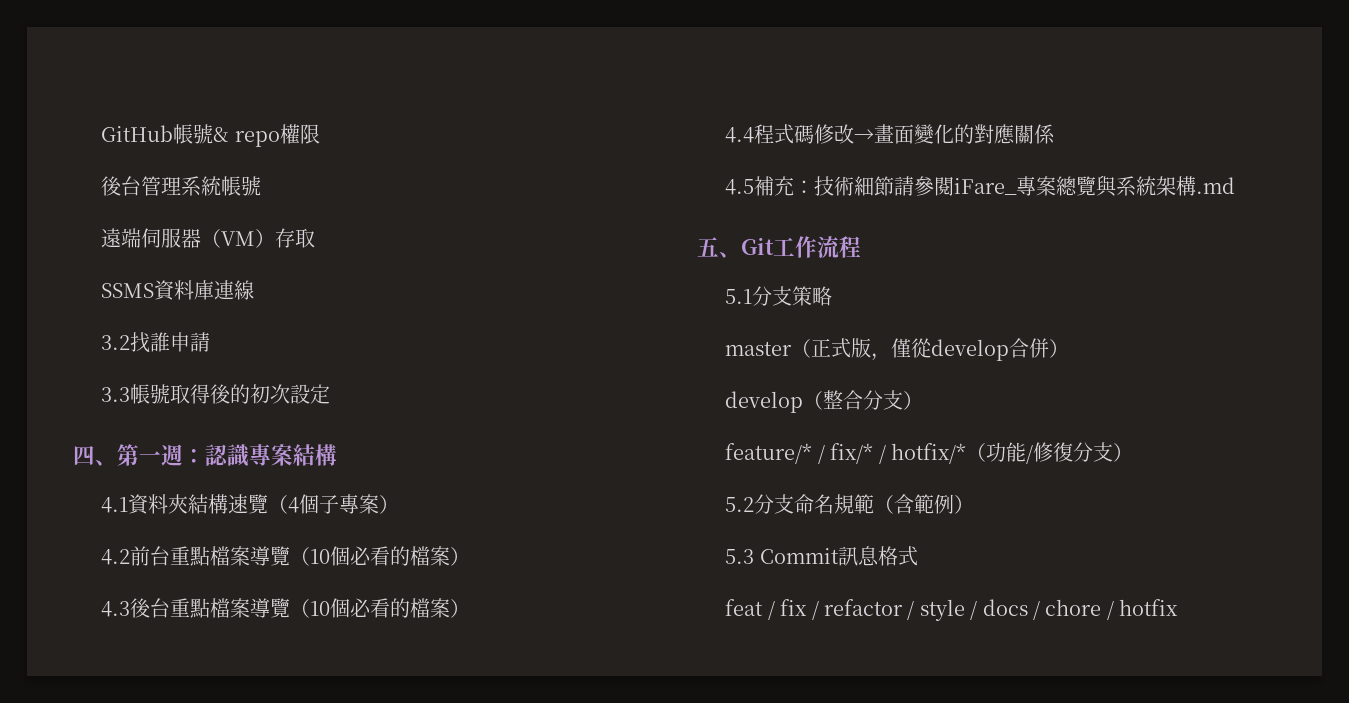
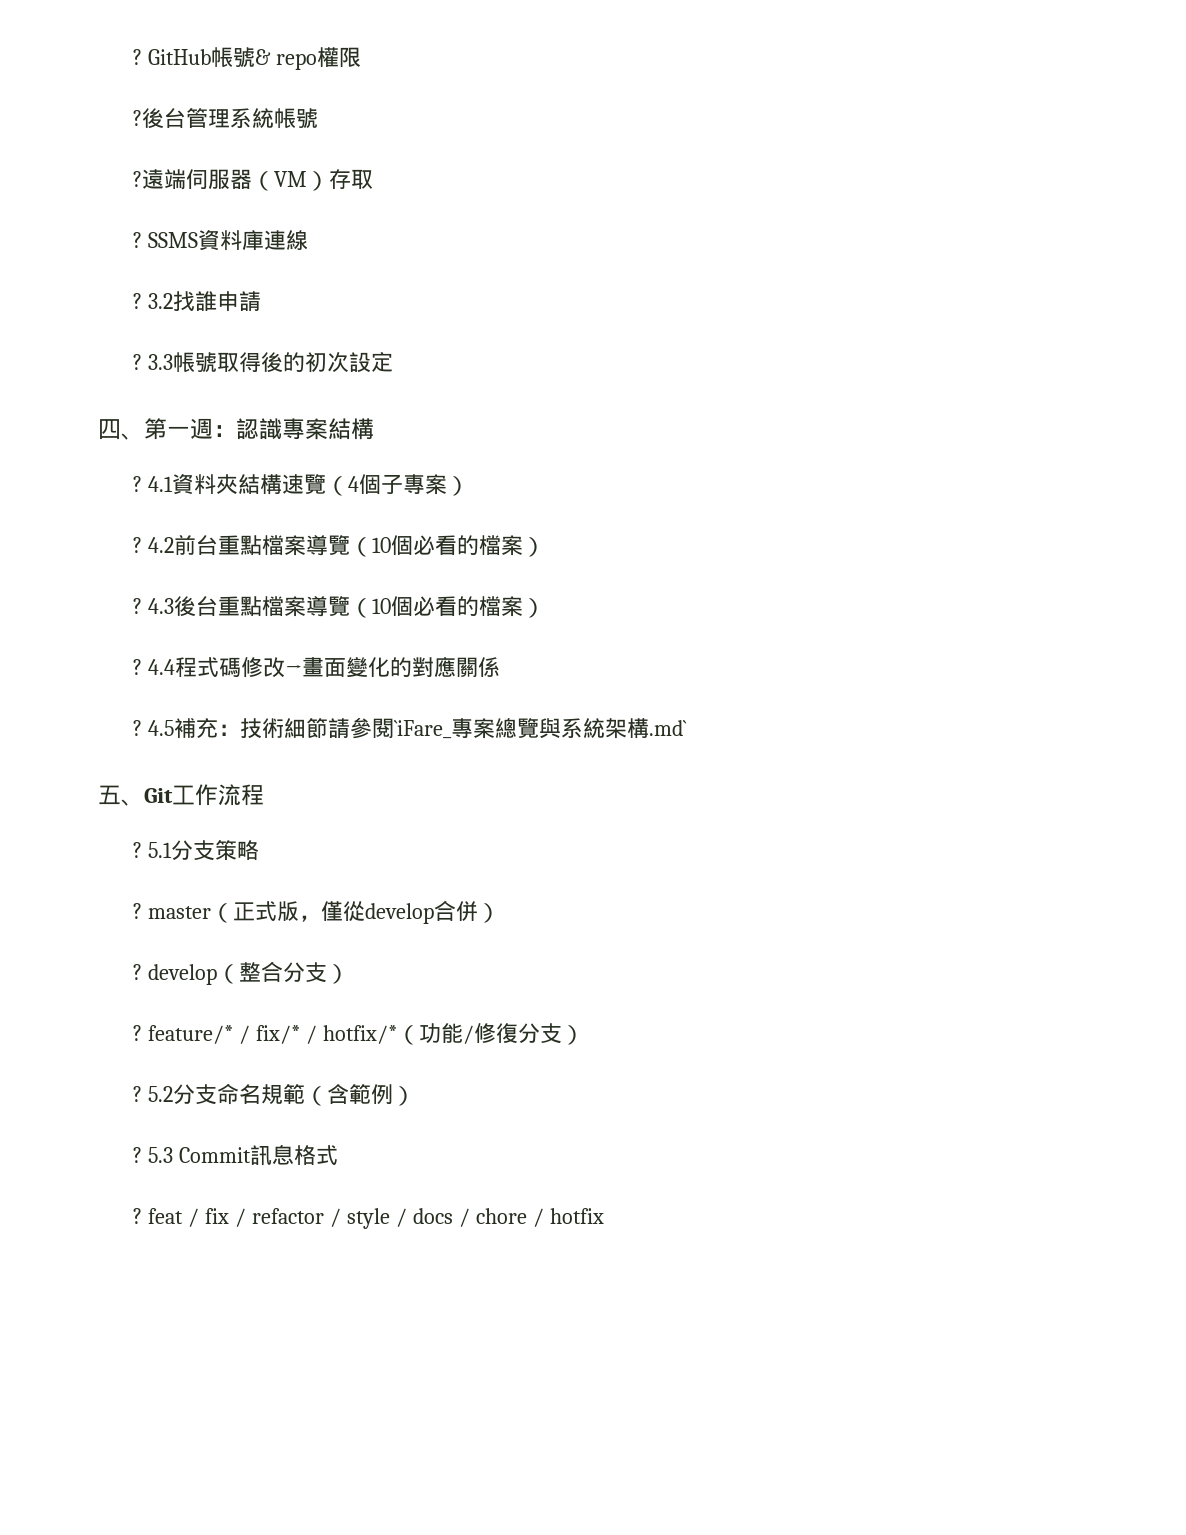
(101, 133) none -> [133,49,143,65] ?
(320, 134) none -> [133,110,143,126] ?
(262, 186) none -> [133,171,143,187] ?
(316, 238) none -> [133,232,143,248] ?
(255, 290) none -> [133,293,143,309] ?
(211, 342) none -> [133,354,143,370] ?
(337, 455) none -> [133,476,143,492] ?
(400, 504) none -> [133,537,143,553] ?
(471, 556) none -> [133,598,143,614] ?
(471, 608) none -> [133,659,143,675] ?
(1056, 134) none -> [133,720,143,736] ?
[954,178,1018,195] iFare_ -> [394,720,453,739] `iFare_
[1196,177,1236,194] .md -> [649,720,688,736] .md`
(861, 247) none -> [133,842,143,858] ?
(833, 296) none -> [133,903,143,919] ?
(1070, 348) none -> [133,964,143,980] ?
(924, 400) none -> [133,1025,143,1041] ?
(1134, 452) none -> [133,1086,143,1102] ?
(975, 504) none -> [133,1147,143,1163] ?
(918, 556) none -> [133,1208,143,1224] ?

